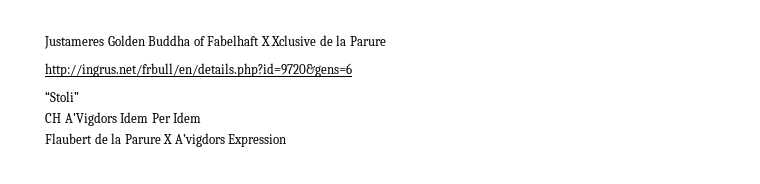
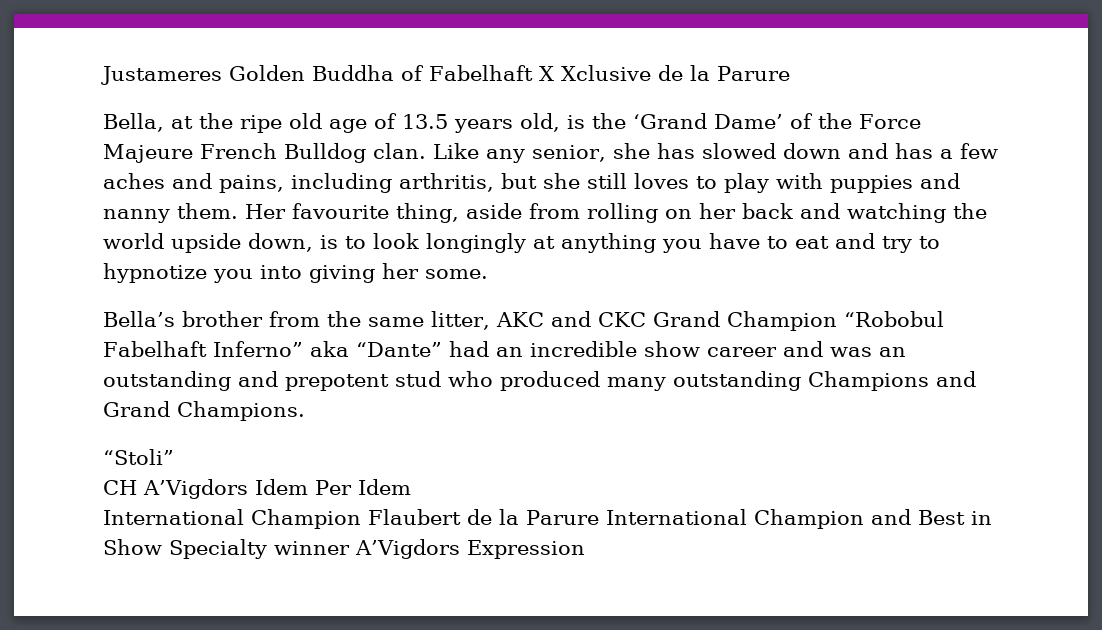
[45,63,352,77] http://ingrus.net/frbull/en/details.php?id=9720&gens=6 -> [103,113,921,133] [103,143,998,163] [103,173,960,193] [103,203,987,223] [103,233,940,253] [103,263,488,283] [103,311,944,331] [103,341,906,357] [103,371,976,391] [103,401,305,421] Bella, at the ripe old age of 13.5 years old, is the ‘Grand Dame’ of the Force Majeure French Bulldog clan. Like any senior, she has slowed down and has a few aches and pains, including arthritis, but she still loves to play with puppies and nanny them. Her favourite thing, aside from rolling on her back and watching the world upside down, is to look longingly at anything you have to eat and try to hypnotize you into giving her some. // Bella’s brother from the same litter, AKC and CKC Grand Champion “Robobul Fabelhaft Inferno” aka “Dante” had an incredible show career and was an outstanding and prepotent stud who produced many outstanding Champions and Grand Champions.
(202, 117) none -> [103,509,361,529] International Champion
[163,133,225,147] X A’vigdors -> [605,509,992,529] [103,539,460,559] International Champion and Best in Show Specialty winner A’Vigdors

